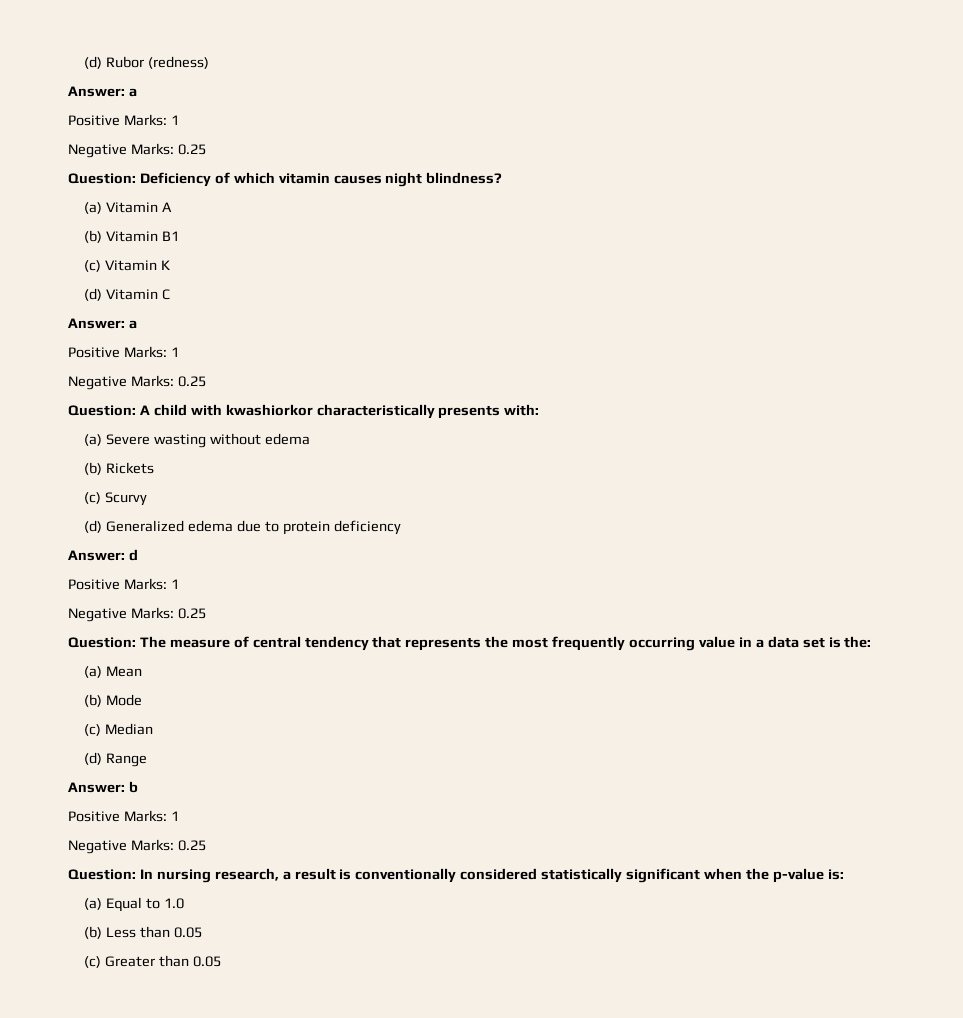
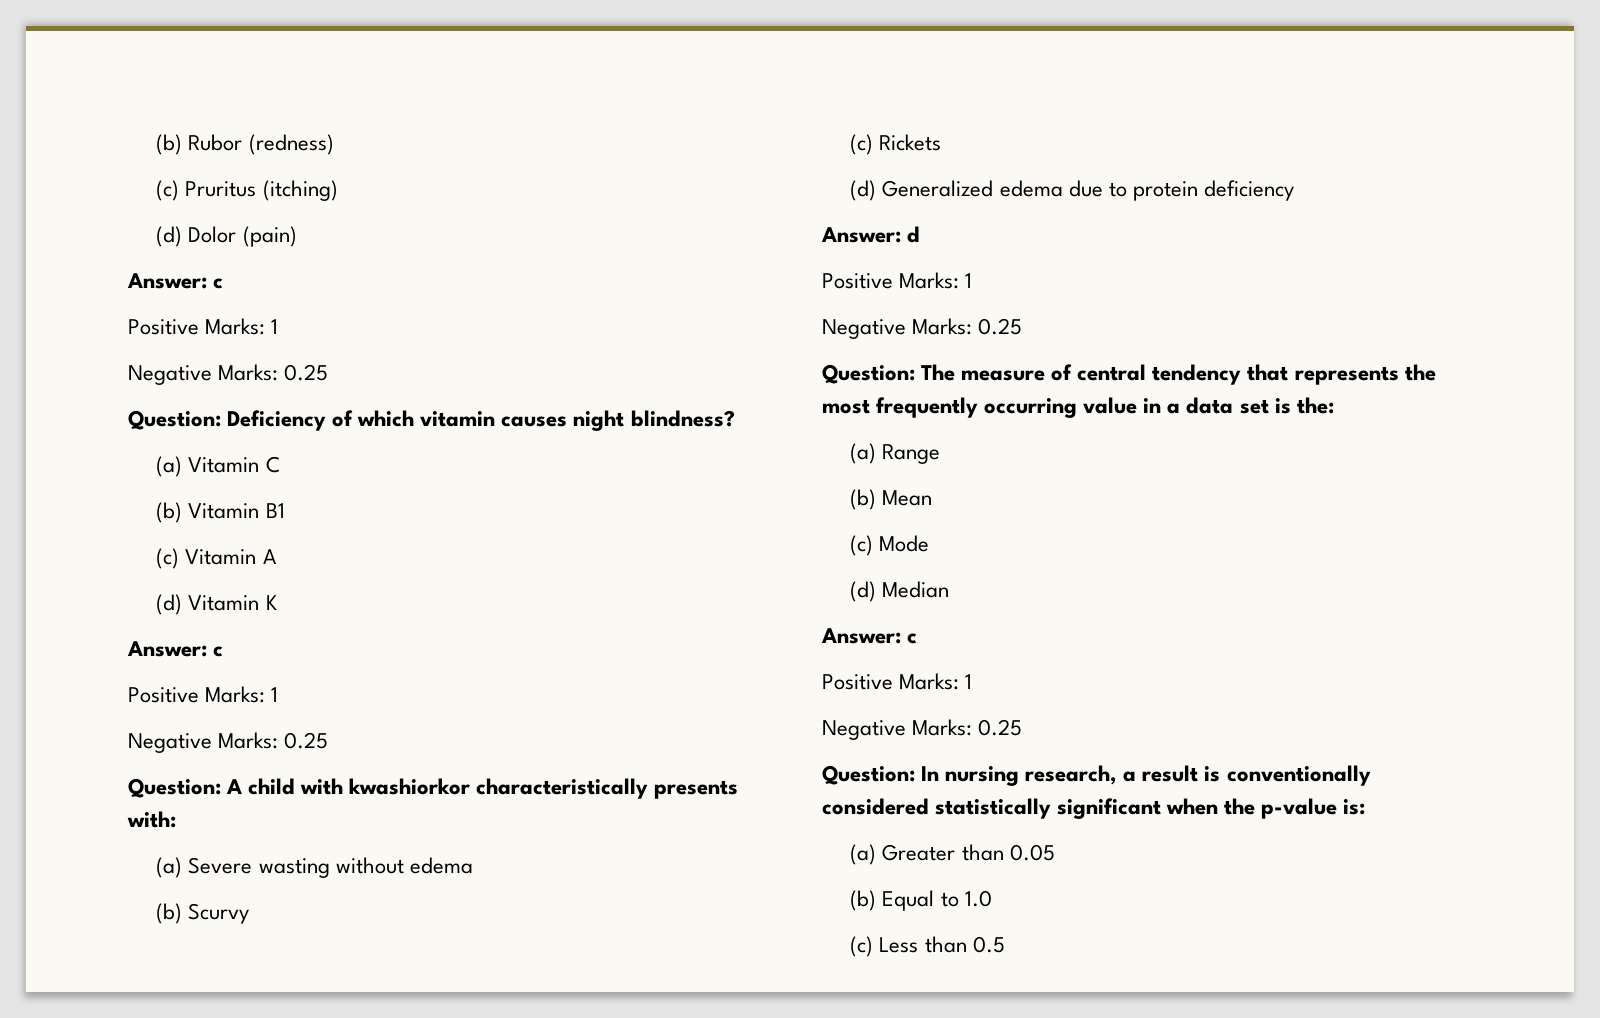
[84,56,103,69] (d) -> [156,134,183,155] (b)
[68,86,137,97] // Answer: a -> [156,180,338,201] [156,226,297,247] [127,273,224,289] // (c) Pruritus (itching) // (d) Dolor (pain) // Answer: c
[162,202,173,212] A -> [265,456,280,473] C
[161,260,171,270] K -> [262,549,276,564] A
[162,289,171,300] [68,318,137,329] C // Answer: a -> [265,595,277,610] [127,641,224,657] K // Answer: c
[106,462,155,474] [84,492,148,506] Rickets // (c) Scurvy -> [188,903,250,924] [850,134,942,155] Scurvy // (c) Rickets
(103, 672) none -> [882,444,941,464] [850,489,877,510] Range // (b)
[84,694,103,707] (b) -> [850,535,874,556] (c)
[84,724,102,736] (c) -> [850,581,877,602] (d)
[84,752,148,767] [68,781,138,793] // (d) Range // Answer: b -> [821,628,918,644] // Answer: c
(103, 904) none -> [882,844,1055,861] [850,890,877,911] Greater than 0.05 // (b)
[84,926,103,939] (b) -> [850,936,874,957] (c)
[174,927,203,938] [84,955,222,968] 0.05 // (c) Greater than 0.05 -> [972,936,1005,953] 0.5

